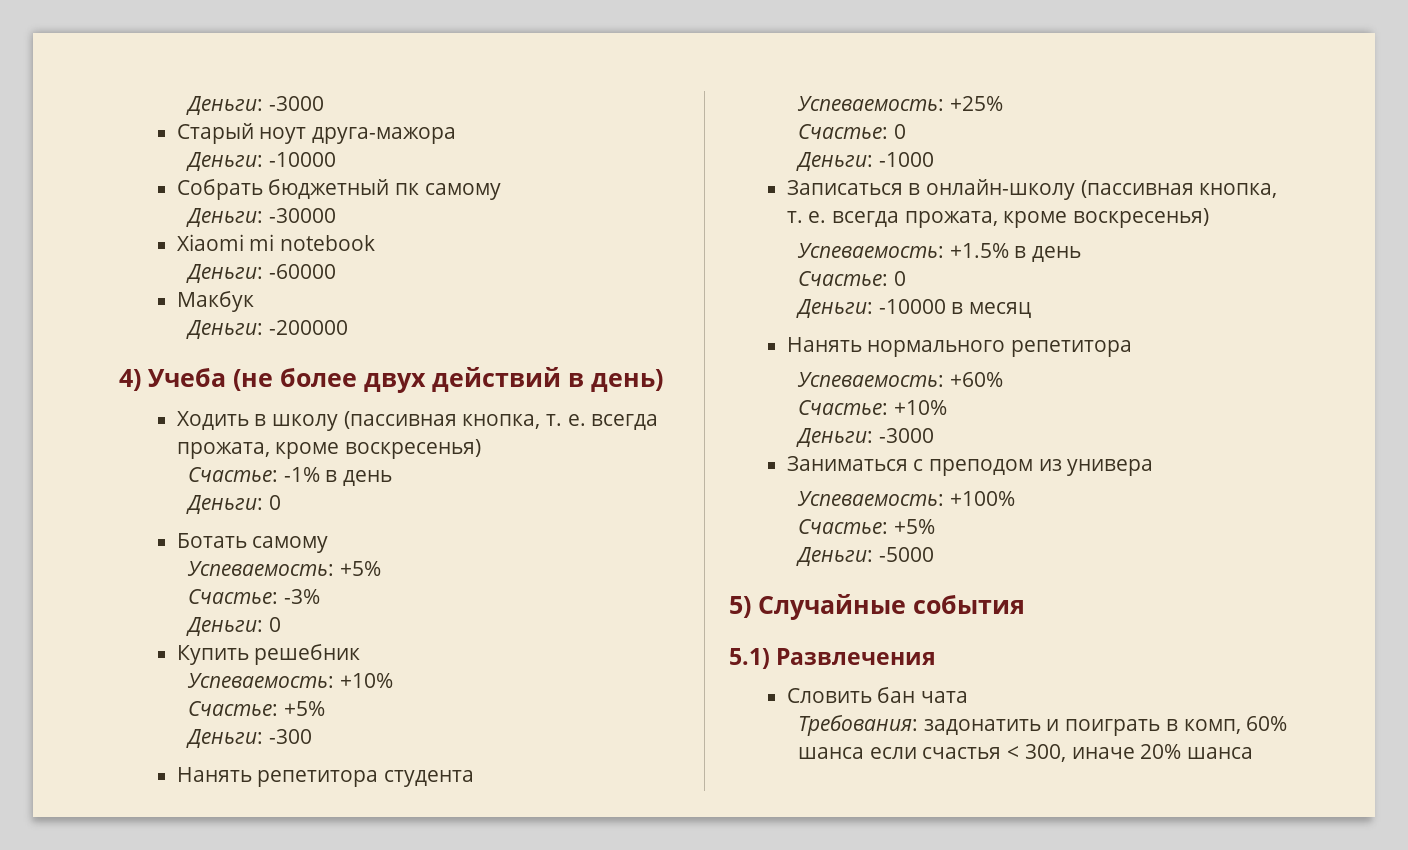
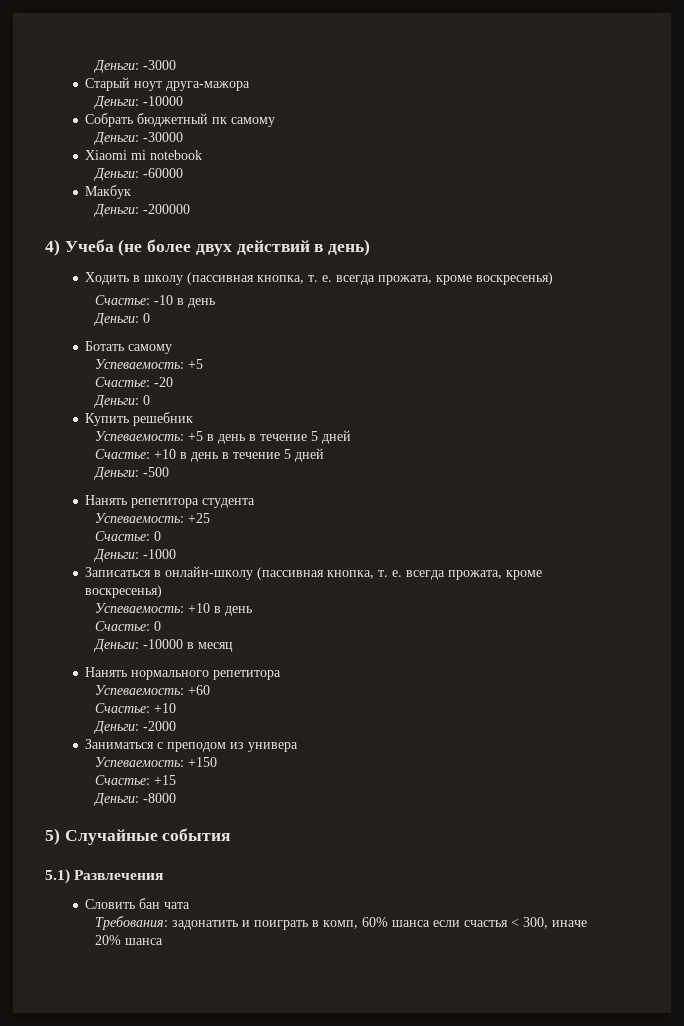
[283,467,320,482] -1% -> [153,295,173,305] -10
[339,561,381,576] [188,589,320,604] +5% // Счастье: -3% -> [187,359,203,369] [94,377,173,387] +5 // Счастье: -20
[339,673,393,688] [188,701,325,716] [186,729,312,748] +10% // Счастье: +5% // Деньги: -300 -> [187,430,351,444] [94,448,324,462] [92,467,169,480] +5 в день в течение 5 дней // Счастье: +10 в день в течение 5 дней // Деньги: -500
[949,96,1003,111] +25% -> [187,513,210,523] +25
[949,243,1009,258] +1.5% -> [187,603,210,613] +10
[949,372,1003,387] [798,400,947,415] [796,428,934,447] +60% // Счастье: +10% // Деньги: -3000 -> [187,685,210,695] [94,703,176,713] [92,721,176,734] +60 // Счастье: +10 // Деньги: -2000
[949,491,1015,506] [798,519,935,534] [796,547,934,566] +100% // Счастье: +5% // Деньги: -5000 -> [187,757,217,767] [94,775,176,785] [92,793,176,806] +150 // Счастье: +15 // Деньги: -8000

